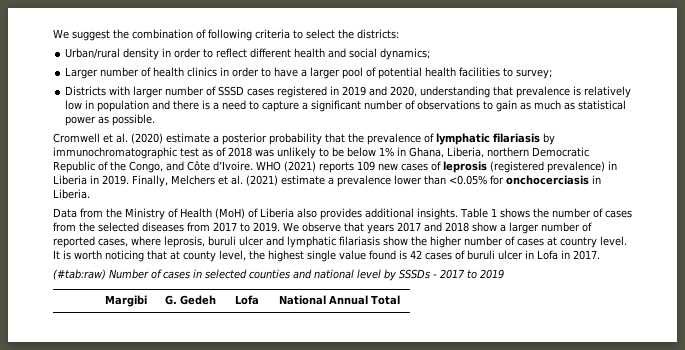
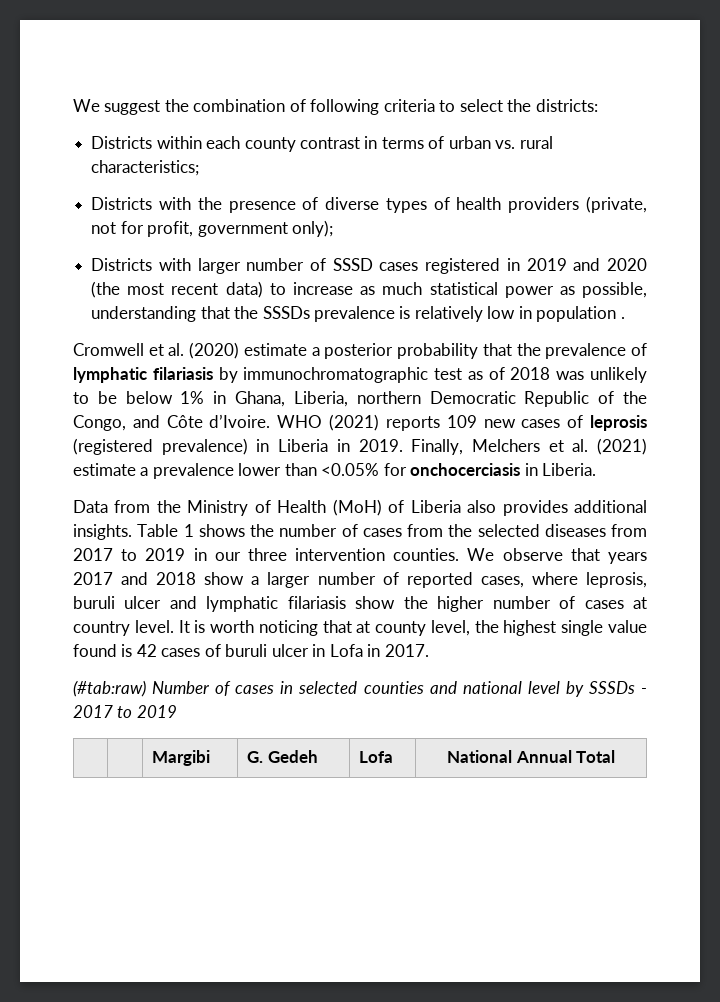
[65,48,431,60] [65,67,553,79] Urban/rural density in order to reflect different health and social dynamics; // Larger number of health clinics in order to have a larger pool of potential health facilities to survey; -> [91,136,553,152] [91,160,200,176] [91,196,648,213] [91,220,333,237] Districts within each county contrast in terms of urban vs. rural characteristics; // Districts with the presence of diverse types of health providers (private, not for profit, government only);
[390,86,514,98] 2020, understanding that -> [607,258,647,271] [91,281,648,298] [91,306,310,322] 2020 (the most recent data) to increase as much statistical power as possible, understanding that the SSSDs
[152,100,627,112] [65,114,156,126] and there is a need to capture a significant number of observations to gain as much as statistical power as possible. -> [620,317,625,319] .
[253,222,280,232] 2019. -> [145,548,460,561] 2019 in our three intervention counties.

